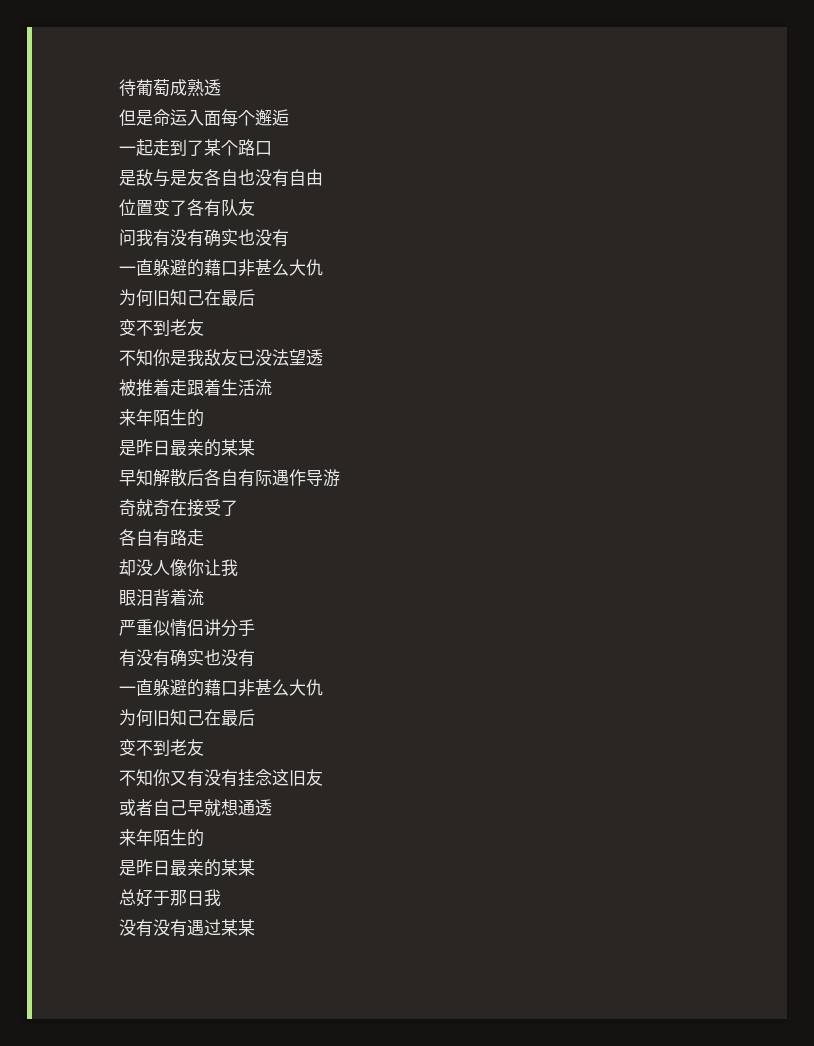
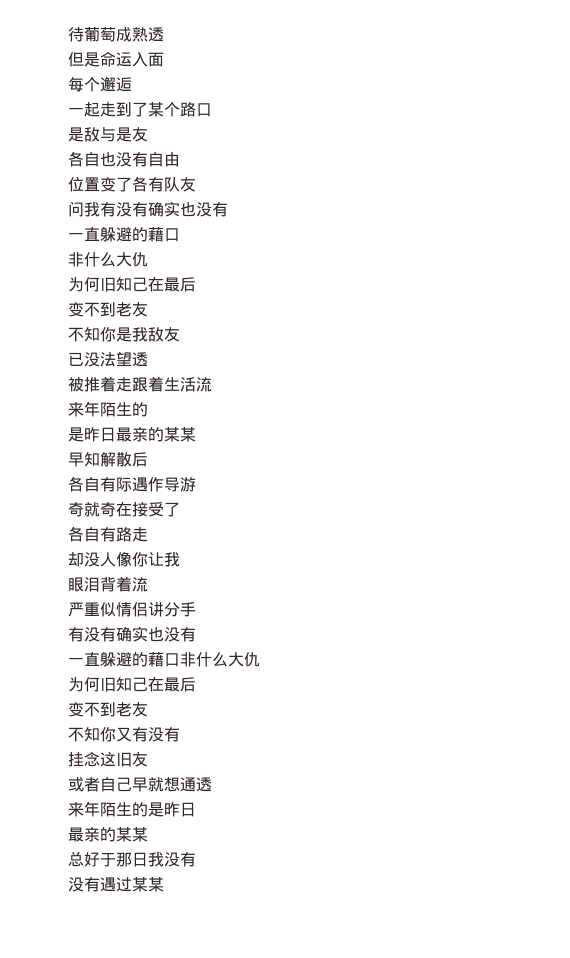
(221, 118) none -> (164, 59) //
(204, 177) none -> (148, 134) //
[238,259,272,276] 非甚 -> [68,252,100,267] // 非什
(238, 357) none -> (180, 334) //
(204, 477) none -> (148, 459) //
[255,679,272,696] 甚 -> [196,652,212,667] 什
(238, 778) none -> (180, 734) //
[119,859,170,876] // 是昨日 -> [148,802,196,817] 是昨日 //
[119,919,153,937] // 没有 -> [164,852,196,867] 没有 //

